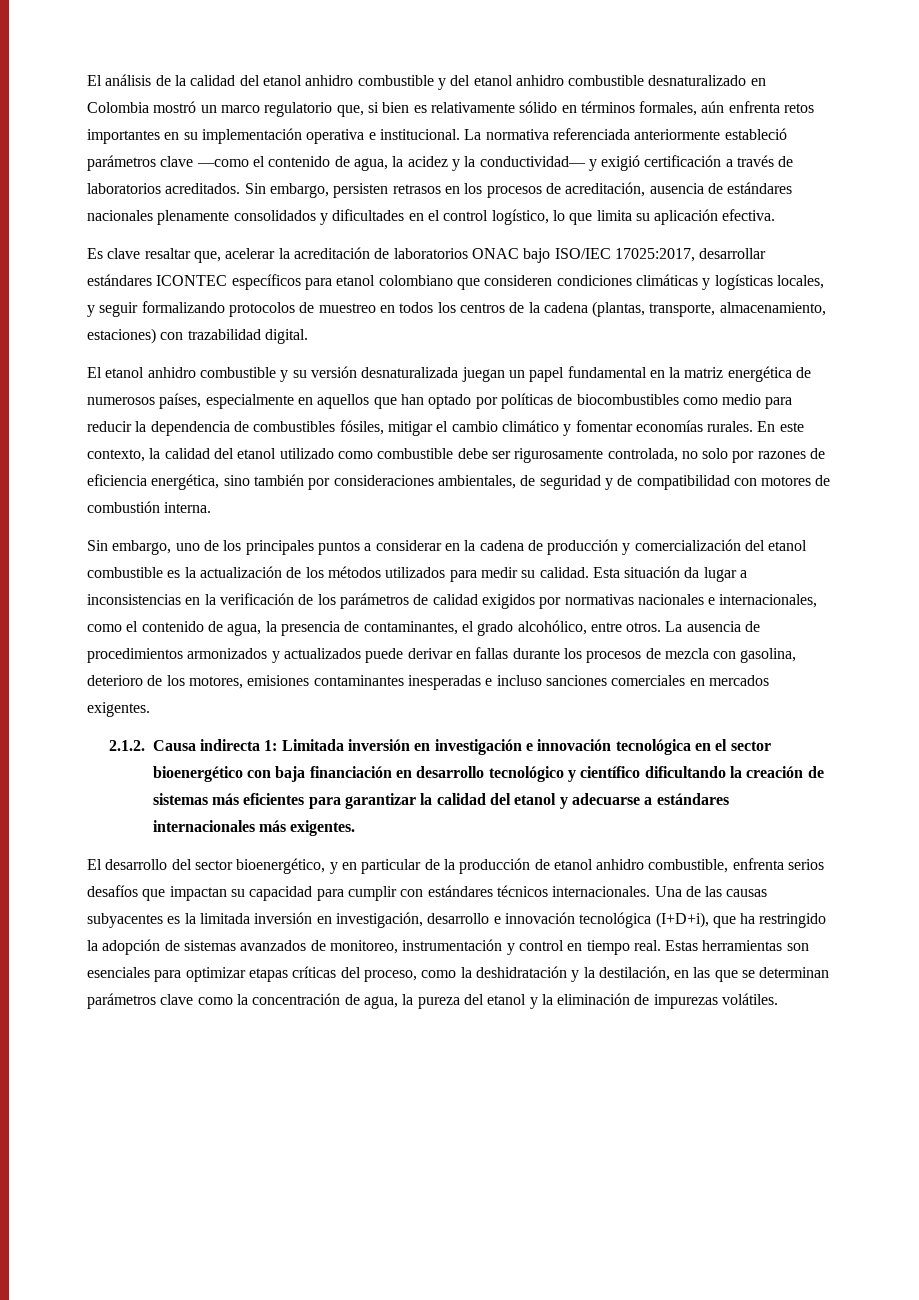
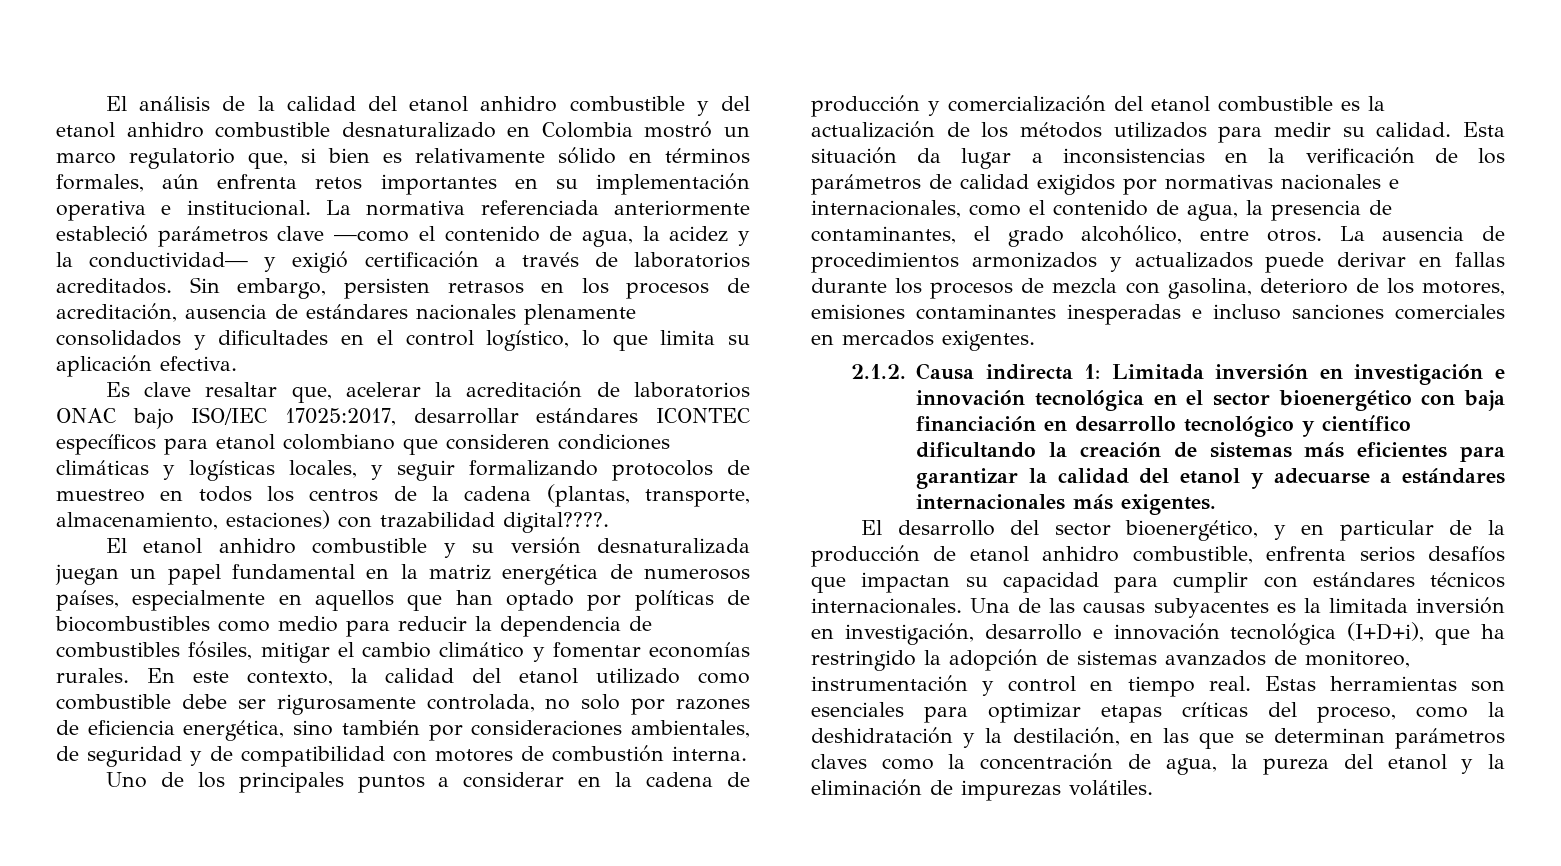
[264,329,308,344] digital. -> [503,512,609,533] digital????.
[87,540,200,555] Sin embargo, uno -> [105,772,147,788] Uno
[160,994,194,1005] clave -> [811,754,867,769] claves

